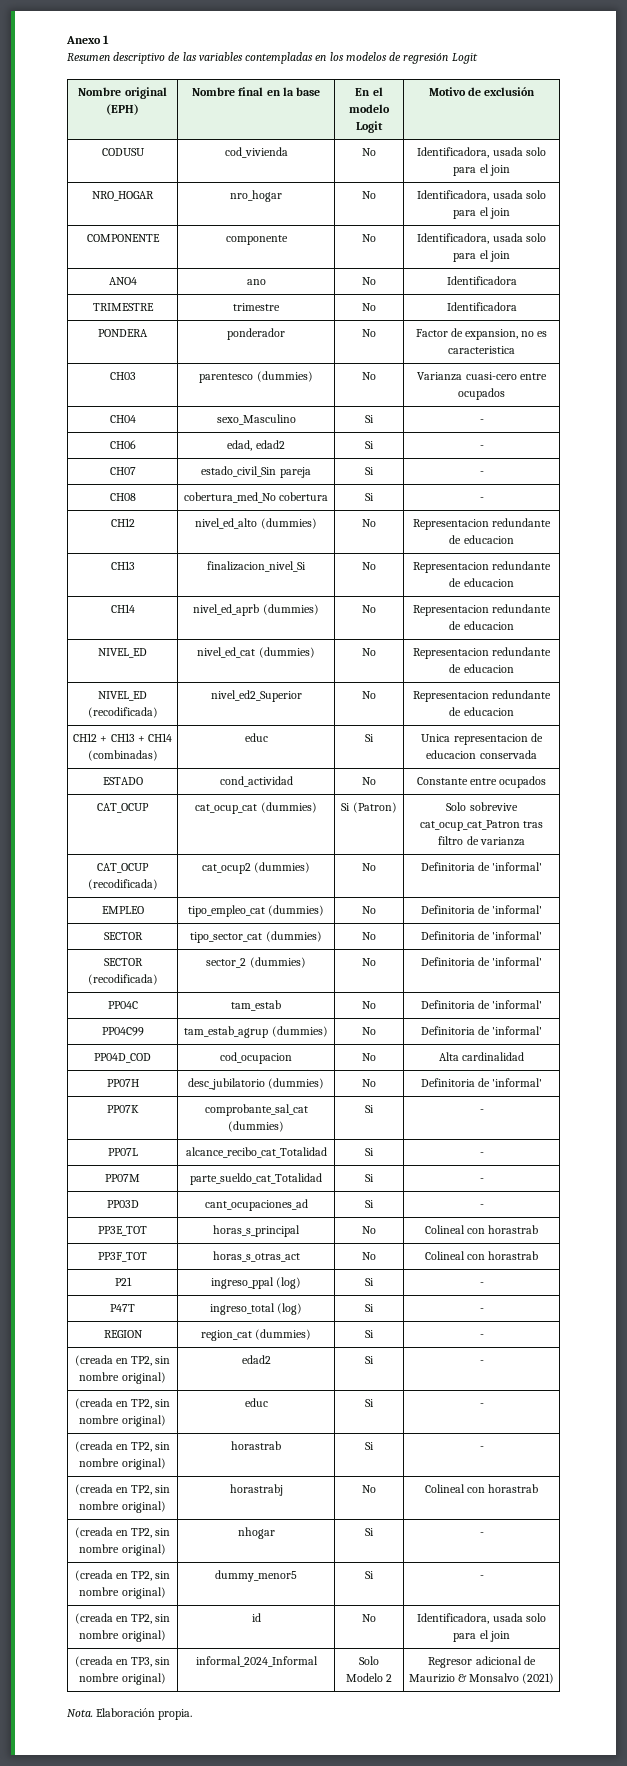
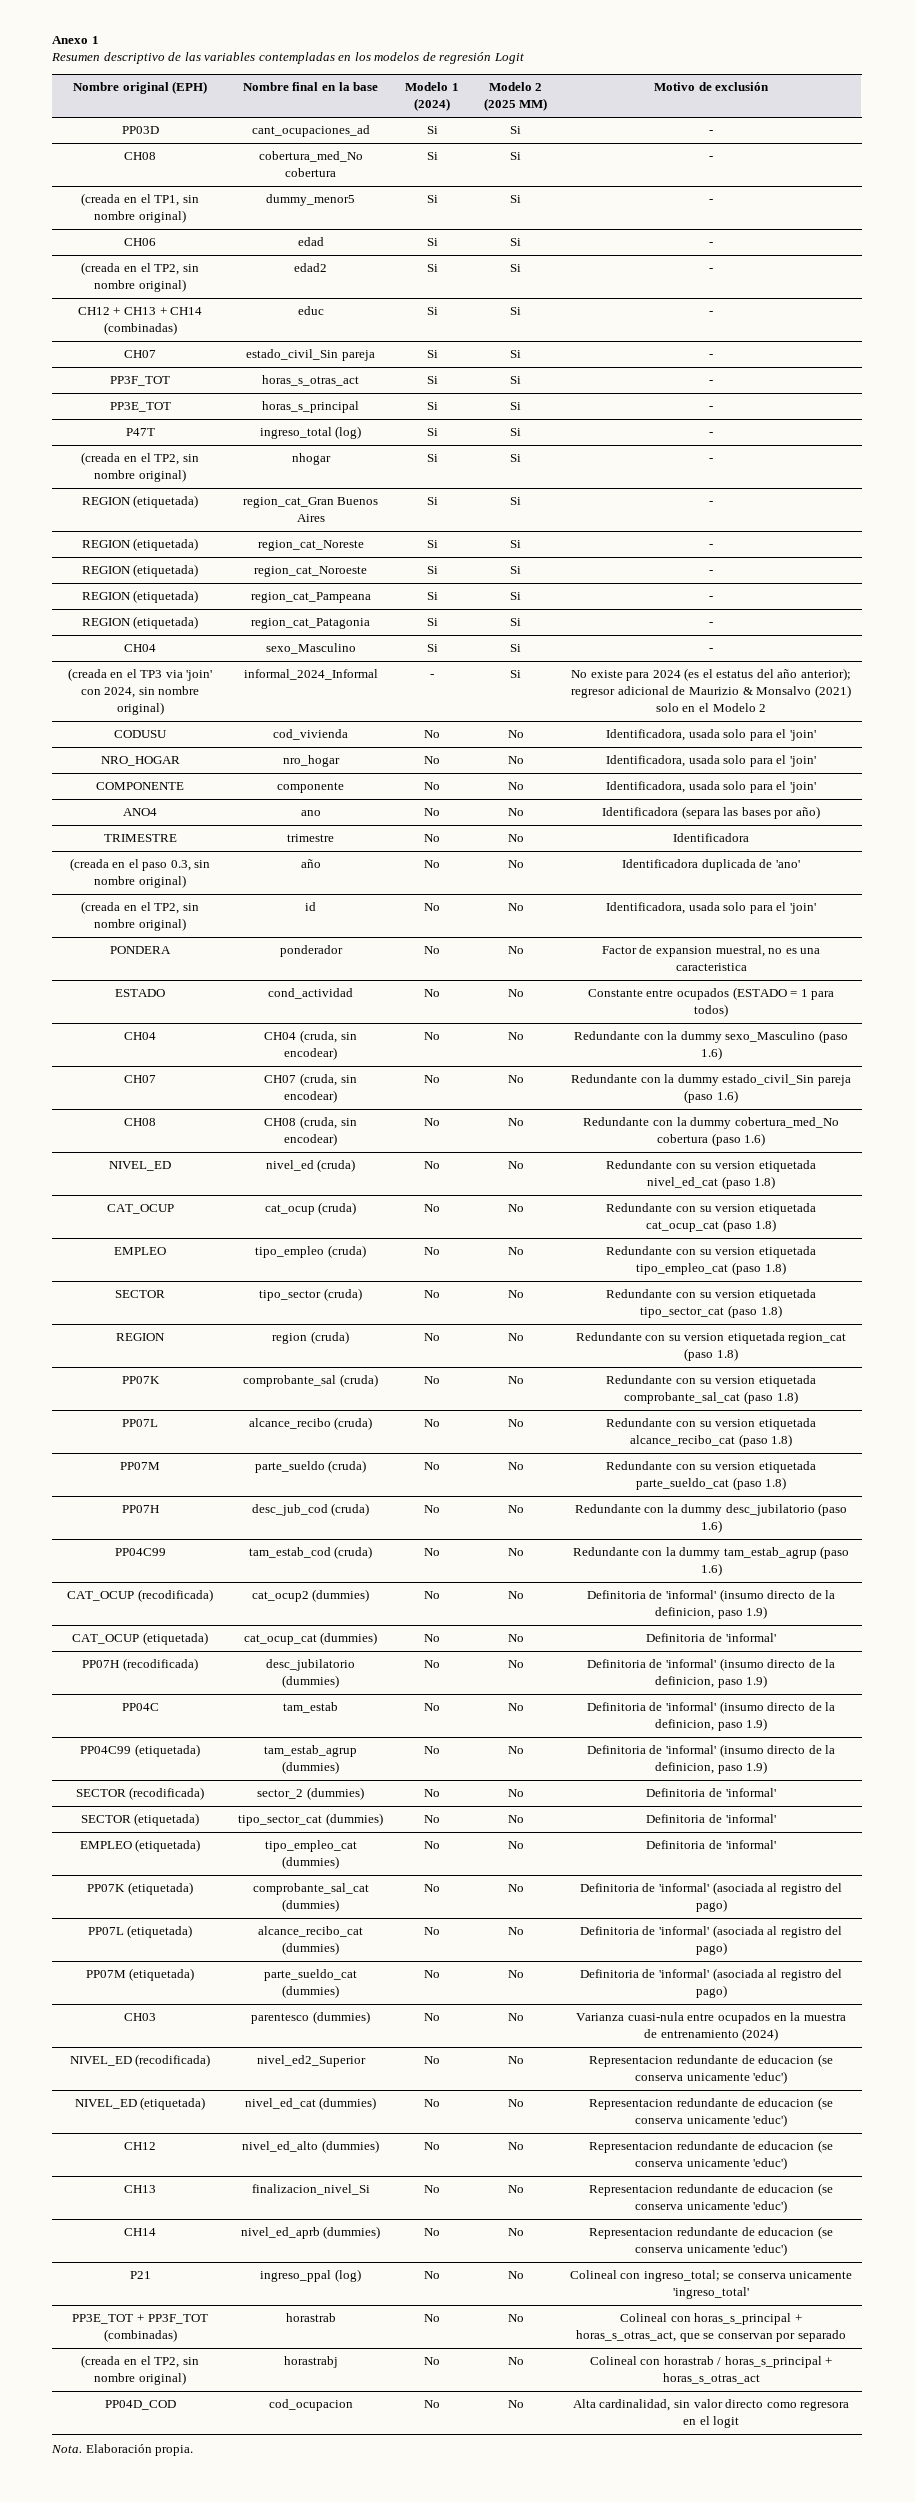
[355,87,383,96] [349,104,390,113] [356,121,383,133] [428,87,536,96] [101,148,145,156] [224,147,288,158] [362,148,376,156] [417,147,546,158] [453,164,510,176] [92,191,154,201] [230,190,282,202] [362,191,376,199] [417,190,546,201] [453,207,510,219] [86,234,160,242] [225,235,288,245] [362,234,376,242] [417,233,546,244] [453,250,510,262] [108,277,137,285] [246,279,266,285] [362,277,376,285] [446,276,517,285] [92,303,154,311] [233,303,280,311] [362,303,376,311] [446,302,517,311] [98,329,148,337] [227,328,285,340] [362,329,376,337] [415,328,548,340] [448,346,515,354] [109,372,136,380] [199,371,313,383] [362,372,376,380] [417,372,547,381] [458,388,505,400] [109,415,136,423] [216,414,296,425] [365,415,374,423] [479,419,484,423] [109,440,136,449] [227,440,285,451] En el modelo Logit | Motivo de exclusión // CODUSU | cod_vivienda | No | Identificadora, usada solo para el join // NRO_HOGAR | nro_hogar | No | Identificadora, usada solo para el join // COMPONENTE | componente | No | Identificadora, usada solo para el join // ANO4 | ano | No | Identificadora // TRIMESTRE | trimestre | No | Identificadora // PONDERA | ponderador | No | Factor de expansion, no es caracteristica // CH03 | parentesco (dummies) | No | Varianza cuasi-cero entre ocupados // CH04 | sexo_Masculino | Si | - // CH06 | edad, edad2 -> [405,82,459,91] [414,98,450,111] [488,82,543,91] [483,98,548,111] [653,82,770,91] [121,126,159,134] [251,125,370,137] [426,126,438,134] [510,126,521,134] [709,130,713,134] [124,152,156,160] [258,151,363,162] [285,168,336,177] [426,152,438,160] [510,152,521,160] [709,156,713,160] [81,193,199,206] [94,210,186,223] [266,194,355,206] [426,195,438,203] [510,195,521,203] [709,199,713,203] [124,238,156,246] [297,237,324,246] [426,238,438,246] [510,238,521,246] [709,242,713,246] [81,262,199,275] [94,279,186,292] [294,263,327,272] [426,264,438,272] [510,264,521,272] [709,268,713,272] [77,307,203,315] [103,322,177,335] [297,306,324,315] [426,307,438,315] Modelo 1 (2024) | Modelo 2 (2025 MM) | Motivo de exclusión // PP03D | cant_ocupaciones_ad | Si | Si | - // CH08 | cobertura_med_No cobertura | Si | Si | - // (creada en el TP1, sin nombre original) | dummy_menor5 | Si | Si | - // CH06 | edad | Si | Si | - // (creada en el TP2, sin nombre original) | edad2 | Si | Si | - // CH12 + CH13 + CH14 (combinadas) | educ | Si
[479,471,484,475] [109,493,136,501] [183,492,329,503] [365,493,374,501] [479,497,484,501] [110,518,135,527] [195,518,317,529] [362,519,376,527] [412,518,552,530] [449,535,514,544] [110,561,135,570] [207,561,306,572] [362,562,376,570] [412,561,552,573] [449,578,514,587] [110,604,135,613] [193,604,319,616] [362,605,376,613] [412,604,552,616] [449,621,514,630] [98,648,147,658] [197,647,315,658] [362,648,376,656] [412,647,552,659] [449,664,514,673] [98,691,147,701] [87,707,158,718] [210,690,302,702] [362,691,376,699] [412,690,552,702] [449,707,514,716] [73,733,172,742] [87,750,158,761] [244,733,268,742] [365,734,374,742] [421,733,543,745] [426,750,537,759] [102,777,143,785] [219,776,293,787] [362,777,376,785] [416,776,547,788] [97,803,149,813] [195,802,317,814] [341,802,397,813] [446,802,518,811] [419,820,544,831] [438,836,525,846] [97,863,149,873] [87,879,158,890] [201,862,311,874] [362,863,376,871] [420,862,543,871] [101,906,144,914] [187,905,325,917] [362,906,376,914] [420,905,543,914] [103,932,143,940] [190,931,322,943] [362,932,376,940] [420,931,543,940] [103,958,143,966] [87,974,158,985] [206,957,306,968] [362,958,376,966] [420,957,543,966] [107,1001,138,1009] [231,1000,281,1011] [362,1001,376,1009] [420,1000,543,1009] [101,1027,144,1036] [184,1026,328,1038] [362,1027,376,1035] [420,1026,543,1035] [94,1053,151,1063] [220,1052,292,1064] [362,1053,376,1061] [438,1052,525,1061] [106,1079,139,1087] [187,1078,325,1090] [362,1079,376,1087] [420,1078,543,1087] [106,1105,139,1113] [204,1104,308,1116] [228,1121,284,1132] [365,1105,374,1113] [479,1109,484,1113] [107,1148,138,1156] [185,1147,327,1158] [365,1148,374,1156] [479,1152,484,1156] [105,1174,140,1182] [190,1173,322,1185] [365,1174,374,1182] [479,1178,484,1182] [106,1200,139,1208] [204,1199,308,1211] [365,1200,374,1208] [479,1204,484,1208] [98,1226,147,1236] [213,1225,300,1237] [362,1226,376,1234] [424,1225,539,1234] [98,1252,147,1262] [212,1251,300,1262] [362,1252,376,1260] [424,1251,539,1260] [114,1277,132,1286] [210,1277,302,1289] - // CH08 | cobertura_med_No cobertura | Si | - // CH12 | nivel_ed_alto (dummies) | No | Representacion redundante de educacion // CH13 | finalizacion_nivel_Si | No | Representacion redundante de educacion // CH14 | nivel_ed_aprb (dummies) | No | Representacion redundante de educacion // NIVEL_ED | nivel_ed_cat (dummies) | No | Representacion redundante de educacion // NIVEL_ED (recodificada) | nivel_ed2_Superior | No | Representacion redundante de educacion // CH12 + CH13 + CH14 (combinadas) | educ | Si | Unica representacion de educacion conservada // ESTADO | cond_actividad | No | Constante entre ocupados // CAT_OCUP | cat_ocup_cat (dummies) | Si (Patron) | Solo sobrevive cat_ocup_cat_Patron tras filtro de varianza // CAT_OCUP (recodificada) | cat_ocup2 (dummies) | No | Definitoria de 'informal' // EMPLEO | tipo_empleo_cat (dummies) | No | Definitoria de 'informal' // SECTOR | tipo_sector_cat (dummies) | No | Definitoria de 'informal' // SECTOR (recodificada) | sector_2 (dummies) | No | Definitoria de 'informal' // PP04C | tam_estab | No | Definitoria de 'informal' // PP04C99 | tam_estab_agrup (dummies) | No | Definitoria de 'informal' // PP04D_COD | cod_ocupacion | No | Alta cardinalidad // PP07H | desc_jubilatorio (dummies) | No | Definitoria de 'informal' // PP07K | comprobante_sal_cat (dummies) | Si | - // PP07L | alcance_recibo_cat_Totalidad | Si | - // PP07M | parte_sueldo_cat_Totalidad | Si | - // PP03D | cant_ocupaciones_ad | Si | - // PP3E_TOT | horas_s_principal | No | Colineal con horastrab // PP3F_TOT | horas_s_otras_act | No | Colineal con horastrab // P21 | ingreso_ppal (log) -> [510,350,521,358] [709,354,713,358] [110,376,170,386] [262,375,359,386] [426,376,438,384] [510,376,521,384] [709,380,713,384] [109,402,171,412] [262,401,359,413] [426,402,438,410] Si | - // PP3F_TOT | horas_s_otras_act | Si | Si | - // PP3E_TOT | horas_s_principal | Si
[479,1308,484,1312] [103,1330,143,1338] [200,1329,312,1341] [365,1330,374,1338] [479,1334,484,1338] [74,1355,171,1366] [79,1372,166,1384] [241,1355,271,1364] [365,1356,374,1364] [479,1360,484,1364] [74,1398,171,1409] [79,1415,166,1427] [244,1398,268,1407] [365,1399,374,1407] [479,1403,484,1407] [74,1441,171,1452] [79,1458,166,1470] [231,1441,281,1450] [365,1442,374,1450] [479,1446,484,1450] [74,1484,128,1495] - // REGION | region_cat (dummies) | Si | - // (creada en TP2, sin nombre original) | edad2 | Si | - // (creada en TP2, sin nombre original) | educ | Si | - // (creada en TP2, sin nombre original) | horastrab | Si | - // (creada en -> [510,428,521,436] [709,432,713,436] [81,452,199,465] [94,469,186,482] [291,453,331,465] [426,454,438,462] [510,454,521,462] [709,458,713,462] [81,495,199,508] [242,497,379,508] [296,514,325,522] [426,497,438,505] [510,497,521,505] [709,501,713,505] [81,538,199,551] [257,540,364,551] [426,540,438,548] [510,540,521,548] [709,544,713,548] [81,564,199,577] [253,566,367,577] [426,566,438,574] [510,566,521,574] [709,570,713,574] [81,590,199,603] [250,592,371,603] [426,592,438,600] [510,592,521,600] [709,596,713,600] [81,616,199,629] [250,618,370,629] [426,618,438,626] [510,618,521,626] [709,622,713,626] [124,644,156,652] [265,643,356,654] [426,644,438,652] [510,644,521,652] [709,648,713,652] [67,668,213,681] [80,686,200,698] [116,702,164,715] [243,669,378,680] [430,674,434,678] [510,670,521,678] [571,668,851,681] [571,685,851,698] [655,703,767,712] [114,730,167,738] [273,729,348,740] [424,730,440,738] [507,730,524,738] [606,729,816,741] [100,756,180,766] [282,755,340,767] [424,756,440,764] [507,756,524,764] [606,755,816,767] [96,782,184,790] [277,782,344,793] [424,782,440,790] [507,782,524,790] [606,781,816,793] [123,808,157,816] [300,810,321,816] [424,808,440,816] [507,808,524,816] [602,806,820,819] [103,834,177,842] [287,834,334,842] [424,834,440,842] [507,834,524,842] [673,833,749,842] [69,858,211,871] [94,875,186,888] [300,859,321,868] [424,860,440,868] [507,860,524,868] [622,859,800,871] [81,901,199,914] [94,918,186,931] [305,902,316,911] [424,903,440,911] [507,903,524,911] [606,902,816,914] [110,946,171,954] [279,945,343,957] [424,946,440,954] [507,946,524,954] [601,945,821,957] [675,963,747,971] [115,989,165,997] [268,988,353,999] [424,989,440,997] [507,989,524,997] [587,987,835,1000] [694,1004,728,1017] [124,1032,156,1040] [264,1030,357,1043] [284,1047,337,1060] [424,1032,440,1040] [507,1032,524,1040] [574,1030,848,1043] [700,1047,722,1060] [124,1075,156,1083] [264,1073,357,1086] [284,1090,337,1103] [424,1075,440,1083] [507,1075,524,1083] [571,1074,851,1086] [684,1090,738,1103] [124,1118,156,1126] [264,1116,357,1129] [284,1133,337,1146] [424,1118,440,1126] [507,1118,524,1126] [583,1117,839,1129] [656,1133,766,1146] [109,1161,171,1171] [265,1159,356,1172] [424,1161,440,1169] [507,1161,524,1169] [606,1160,816,1172] [646,1176,776,1189] [106,1204,174,1214] [264,1202,357,1215] [424,1204,440,1212] [507,1204,524,1212] [606,1203,816,1215] [645,1219,777,1232] [114,1247,166,1255] [255,1245,366,1258] [424,1247,440,1255] [507,1247,524,1255] [606,1246,816,1258] [636,1262,786,1275] [115,1290,165,1298] [259,1288,362,1301] [424,1290,440,1298] [507,1290,524,1298] [606,1289,816,1301] [640,1305,782,1318] [116,1333,165,1341] [272,1331,349,1344] [424,1333,440,1341] [507,1333,524,1341] [575,1332,847,1344] [684,1348,738,1361] [121,1376,160,1384] [243,1374,378,1387] [424,1376,440,1384] [507,1376,524,1384] [606,1375,816,1387] [624,1391,798,1404] [122,1419,158,1427] [248,1417,373,1430] [424,1419,440,1427] [507,1419,524,1427] [606,1418,816,1430] [629,1434,793,1447] [120,1462,160,1470] [254,1460,367,1473] [424,1462,440,1470] [507,1462,524,1470] [606,1461,816,1473] [635,1477,787,1490] [121,1505,159,1513] [251,1503,370,1516] [424,1505,440,1513] [507,1505,524,1513] [574,1503,848,1516] [700,1520,722,1533] [114,1548,166,1556] [248,1546,373,1559] [424,1548,440,1556] [507,1548,524,1556] [572,1546,850,1559] [700,1563,722,1576] [67,1589,213,1602] [251,1589,370,1602] [424,1591,440,1599] [507,1591,524,1599] [586,1589,836,1602] [654,1606,768,1619] [72,1632,208,1645] [243,1632,378,1645] [424,1634,440,1642] [507,1634,524,1642] [646,1633,776,1642] [82,1658,198,1671] [266,1659,355,1671] [282,1675,339,1688] [424,1660,440,1668] [507,1660,524,1668] [586,1658,836,1671] [654,1675,768,1688] [121,1703,159,1711] [283,1702,338,1713] [424,1703,440,1711] [507,1703,524,1711] [586,1701,836,1714] [654,1718,768,1731] [80,1744,200,1757] [264,1745,357,1757] [282,1761,339,1774] [424,1746,440,1754] [507,1746,524,1754] [586,1744,836,1757] [654,1761,768,1774] [75,1787,205,1800] [257,1787,364,1800] [424,1789,440,1797] [507,1789,524,1797] [646,1788,776,1797] [80,1813,200,1826] [238,1813,383,1826] [424,1815,440,1823] [507,1815,524,1823] [646,1814,776,1823] [79,1839,201,1852] [264,1840,357,1852] [282,1856,339,1869] [424,1841,440,1849] [507,1841,524,1849] [646,1840,776,1849] [87,1882,193,1895] [252,1883,369,1895] [282,1899,339,1912] [424,1884,440,1892] [507,1884,524,1892] [579,1882,843,1895] [695,1899,727,1912] [87,1925,193,1938] [258,1926,363,1937] [282,1942,339,1955] [424,1927,440,1935] [507,1927,524,1935] [579,1925,843,1938] [695,1942,727,1955] [85,1968,195,1981] [264,1969,357,1981] [282,1985,339,1998] [424,1970,440,1978] [507,1970,524,1978] [579,1968,843,1981] [695,1985,727,1998] [124,2013,156,2021] [251,2011,370,2024] [424,2013,440,2021] [507,2013,524,2021] [576,2012,846,2024] [643,2028,779,2041] [69,2054,211,2067] [256,2055,366,2067] [424,2056,440,2064] [507,2056,524,2064] [589,2054,833,2067] [634,2071,788,2084] [74,2097,206,2110] [244,2097,377,2110] [424,2099,440,2107] [507,2099,524,2107] [589,2097,833,2110] [634,2114,788,2127] [124,2142,156,2150] [242,2140,379,2153] [424,2142,440,2150] [507,2142,524,2150] [589,2140,833,2153] [634,2157,788,2170] [124,2185,156,2193] [251,2184,370,2195] [424,2185,440,2193] [507,2185,524,2193] [589,2183,833,2196] [634,2200,788,2213] [124,2228,156,2236] [240,2226,381,2239] [424,2228,440,2236] [507,2228,524,2236] [589,2226,833,2239] [634,2243,788,2256] [129,2271,151,2279] [260,2269,361,2282] [424,2271,440,2279] [507,2271,524,2279] [569,2270,853,2282] [673,2287,749,2299] [72,2314,208,2324] [103,2329,177,2342] [285,2313,336,2322] [424,2314,440,2322] [507,2314,524,2322] [620,2313,802,2325] [576,2330,846,2342] [81,2355,151,2368] Si | - // (creada en el TP2, sin nombre original) | nhogar | Si | Si | - // REGION (etiquetada) | region_cat_Gran Buenos Aires | Si | Si | - // REGION (etiquetada) | region_cat_Noreste | Si | Si | - // REGION (etiquetada) | region_cat_Noroeste | Si | Si | - // REGION (etiquetada) | region_cat_Pampeana | Si | Si | - // REGION (etiquetada) | region_cat_Patagonia | Si | Si | - // CH04 | sexo_Masculino | Si | Si | - // (creada en el TP3 via 'join' con 2024, sin nombre original) | informal_2024_Informal | - | Si | No existe para 2024 (es el estatus del año anterior); regresor adicional de Maurizio & Monsalvo (2021) solo en el Modelo 2 // CODUSU | cod_vivienda | No | No | Identificadora, usada solo para el 'join' // NRO_HOGAR | nro_hogar | No | No | Identificadora, usada solo para el 'join' // COMPONENTE | componente | No | No | Identificadora, usada solo para el 'join' // ANO4 | ano | No | No | Identificadora (separa las bases por año) // TRIMESTRE | trimestre | No | No | Identificadora // (creada en el paso 0.3, sin nombre original) | año | No | No | Identificadora duplicada de 'ano' // (creada en el TP2, sin nombre original) | id | No | No | Identificadora, usada solo para el 'join' // PONDERA | ponderador | No | No | Factor de expansion muestral, no es una caracteristica // ESTADO | cond_actividad | No | No | Constante entre ocupados (ESTADO = 1 para todos) // CH04 | CH04 (cruda, sin encodear) | No | No | Redundante con la dummy sexo_Masculino (paso 1.6) // CH07 | CH07 (cruda, sin encodear) | No | No | Redundante con la dummy estado_civil_Sin pareja (paso 1.6) // CH08 | CH08 (cruda, sin encodear) | No | No | Redundante con la dummy cobertura_med_No cobertura (paso 1.6) // NIVEL_ED | nivel_ed (cruda) | No | No | Redundante con su version etiquetada nivel_ed_cat (paso 1.8) // CAT_OCUP | cat_ocup (cruda) | No | No | Redundante con su version etiquetada cat_ocup_cat (paso 1.8) // EMPLEO | tipo_empleo (cruda) | No | No | Redundante con su version etiquetada tipo_empleo_cat (paso 1.8) // SECTOR | tipo_sector (cruda) | No | No | Redundante con su version etiquetada tipo_sector_cat (paso 1.8) // REGION | region (cruda) | No | No | Redundante con su version etiquetada region_cat (paso 1.8) // PP07K | comprobante_sal (cruda) | No | No | Redundante con su version etiquetada comprobante_sal_cat (paso 1.8) // PP07L | alcance_recibo (cruda) | No | No | Redundante con su version etiquetada alcance_recibo_cat (paso 1.8) // PP07M | parte_sueldo (cruda) | No | No | Redundante con su version etiquetada parte_sueldo_cat (paso 1.8) // PP07H | desc_jub_cod (cruda) | No | No | Redundante con la dummy desc_jubilatorio (paso 1.6) // PP04C99 | tam_estab_cod (cruda) | No | No | Redundante con la dummy tam_estab_agrup (paso 1.6) // CAT_OCUP (recodificada) | cat_ocup2 (dummies) | No | No | Definitoria de 'informal' (insumo directo de la definicion, paso 1.9) // CAT_OCUP (etiquetada) | cat_ocup_cat (dummies) | No | No | Definitoria de 'informal' // PP07H (recodificada) | desc_jubilatorio (dummies) | No | No | Definitoria de 'informal' (insumo directo de la definicion, paso 1.9) // PP04C | tam_estab | No | No | Definitoria de 'informal' (insumo directo de la definicion, paso 1.9) // PP04C99 (etiquetada) | tam_estab_agrup (dummies) | No | No | Definitoria de 'informal' (insumo directo de la definicion, paso 1.9) // SECTOR (recodificada) | sector_2 (dummies) | No | No | Definitoria de 'informal' // SECTOR (etiquetada) | tipo_sector_cat (dummies) | No | No | Definitoria de 'informal' // EMPLEO (etiquetada) | tipo_empleo_cat (dummies) | No | No | Definitoria de 'informal' // PP07K (etiquetada) | comprobante_sal_cat (dummies) | No | No | Definitoria de 'informal' (asociada al registro del pago) // PP07L (etiquetada) | alcance_recibo_cat (dummies) | No | No | Definitoria de 'informal' (asociada al registro del pago) // PP07M (etiquetada) | parte_sueldo_cat (dummies) | No | No | Definitoria de 'informal' (asociada al registro del pago) // CH03 | parentesco (dummies) | No | No | Varianza cuasi-nula entre ocupados en la muestra de entrenamiento (2024) // NIVEL_ED (recodificada) | nivel_ed2_Superior | No | No | Representacion redundante de educacion (se conserva unicamente 'educ') // NIVEL_ED (etiquetada) | nivel_ed_cat (dummies) | No | No | Representacion redundante de educacion (se conserva unicamente 'educ') // CH12 | nivel_ed_alto (dummies) | No | No | Representacion redundante de educacion (se conserva unicamente 'educ') // CH13 | finalizacion_nivel_Si | No | No | Representacion redundante de educacion (se conserva unicamente 'educ') // CH14 | nivel_ed_aprb (dummies) | No | No | Representacion redundante de educacion (se conserva unicamente 'educ') // P21 | ingreso_ppal (log) | No | No | Colineal con ingreso_total; se conserva unicamente 'ingreso_total' // PP3E_TOT + PP3F_TOT (combinadas) | horastrab | No | No | Colineal con horas_s_principal + horas_s_otras_act, que se conservan por separado // (creada en el
[424,1484,539,1493] [74,1527,171,1538] [79,1544,166,1556] [237,1527,275,1539] [365,1528,374,1536] [479,1532,484,1536] [74,1570,171,1581] [79,1587,166,1599] [215,1570,297,1582] [365,1571,374,1579] [479,1575,484,1579] [74,1613,171,1624] [79,1630,166,1642] [251,1613,261,1622] [362,1614,376,1622] [417,1613,546,1624] [453,1630,510,1642] [74,1656,171,1667] [79,1673,166,1685] [195,1656,318,1667] [359,1656,379,1665] [345,1673,393,1682] [428,1656,536,1668] [408,1673,555,1684] | Colineal con horastrab // (creada en TP2, sin nombre original) | nhogar | Si | - // (creada en TP2, sin nombre original) | dummy_menor5 | Si | - // (creada en TP2, sin nombre original) | id | No | Identificadora, usada solo para el join // (creada en TP3, sin nombre original) | informal_2024_Informal | Solo Modelo 2 | Regresor adicional de Maurizio & Monsalvo (2021) -> [507,2357,524,2365] [589,2356,833,2368] [662,2373,760,2384] [104,2400,176,2410] [268,2399,353,2411] [424,2400,440,2408] [507,2400,524,2408] [572,2399,850,2411] [682,2416,740,2428] | No | Colineal con horastrab / horas_s_principal + horas_s_otras_act // PP04D_COD | cod_ocupacion | No | No | Alta cardinalidad, sin valor directo como regresora en el logit

